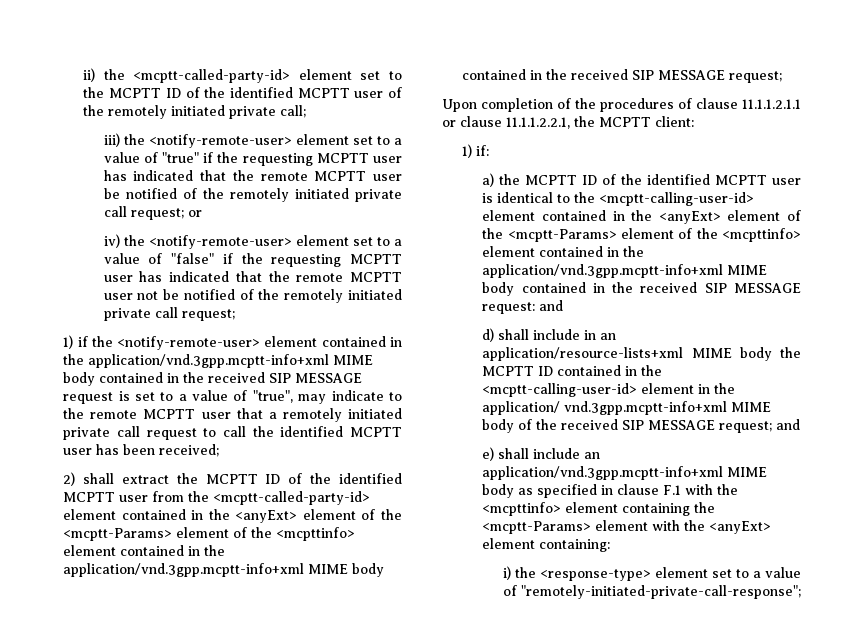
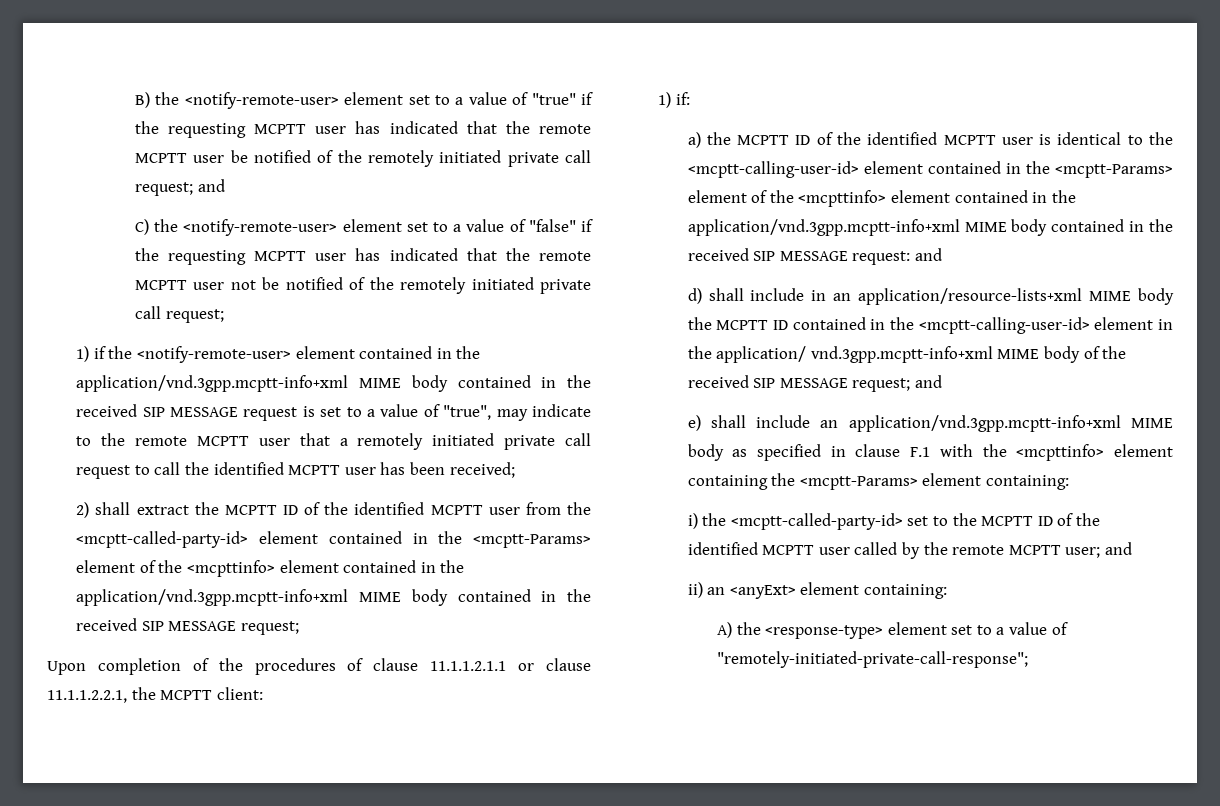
[83,68,402,83] [83,87,402,98] [83,105,307,119] [103,133,120,147] ii) the <mcptt-called-party-id> element set to the MCPTT ID of the identified MCPTT user of the remotely initiated private call; // iii) -> [134,92,150,108] B)
[187,210,202,217] [103,234,120,248] or // iv) -> [197,179,225,192] [134,219,149,235] and // C)
[235,509,402,523] <anyExt> element of the -> (463, 537) none
[658,210,801,224] [482,228,504,239] <anyExt> element of the -> (1050, 167) none
[652,520,706,531] with the -> [985,475,1069,490] [687,513,1100,530] [687,542,1132,559] [687,582,726,598] containing: // i) the <mcptt-called-party-id> set to the MCPTT ID of the identified MCPTT user called by the remote MCPTT user; and // ii) an
[502,566,511,580] i) -> [716,622,732,638] A)

